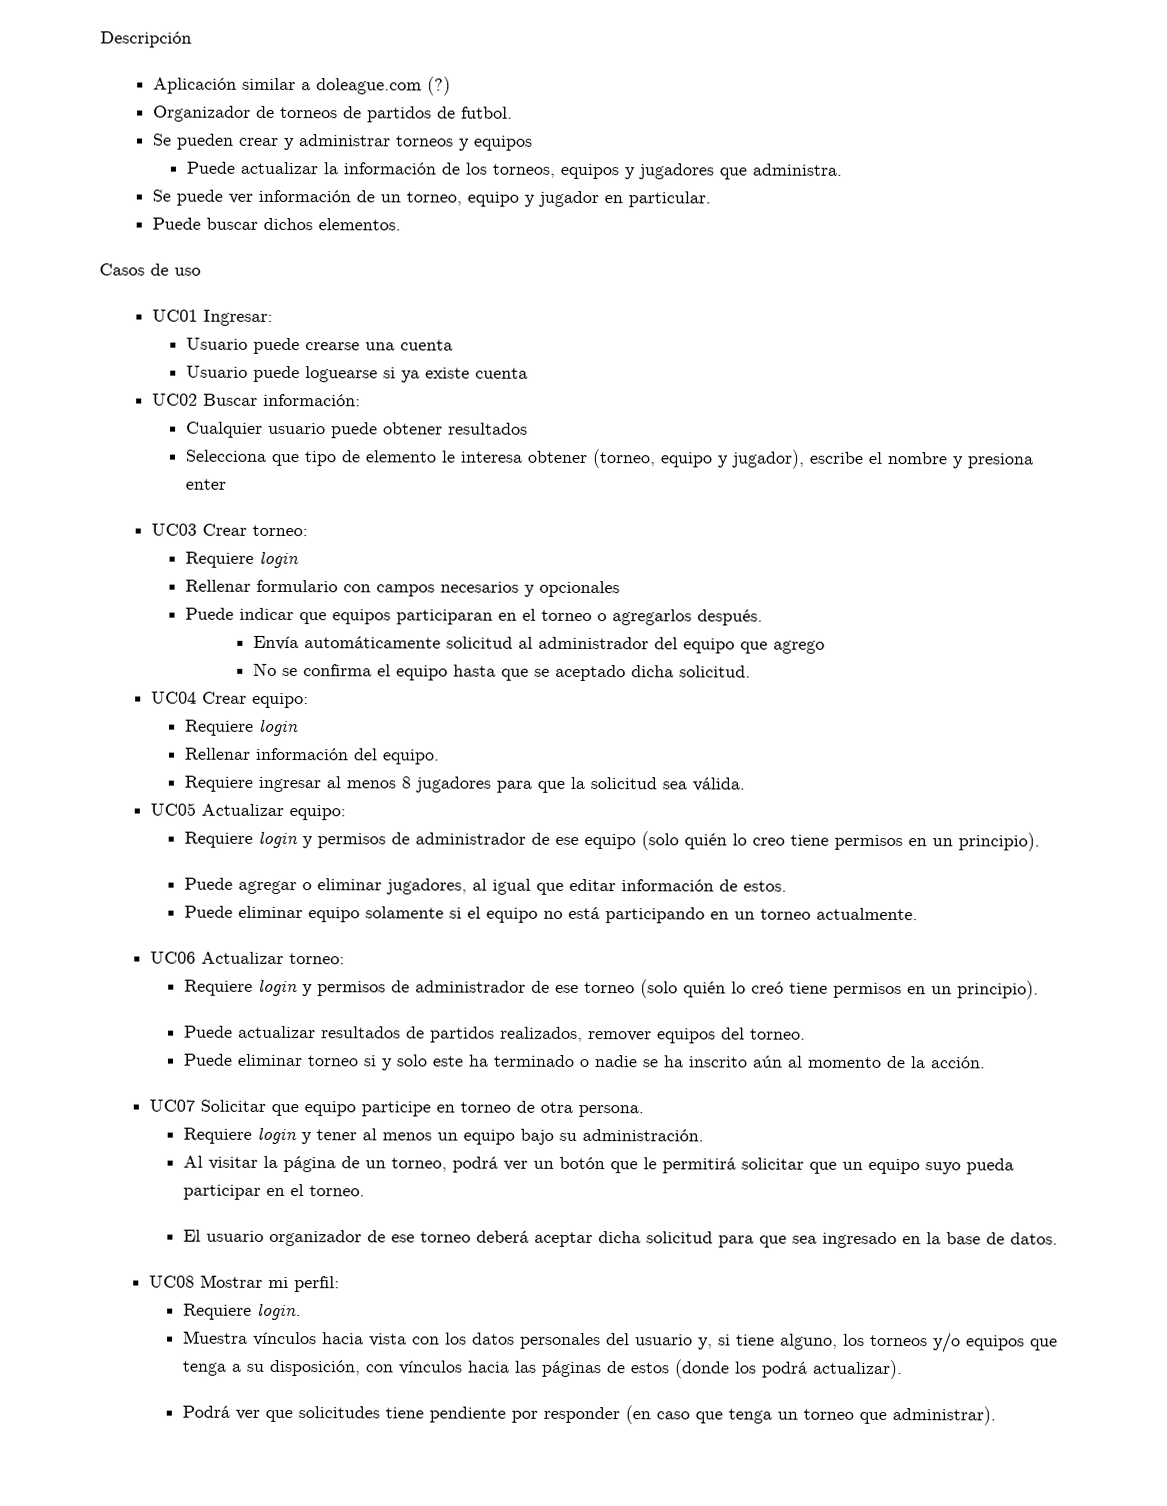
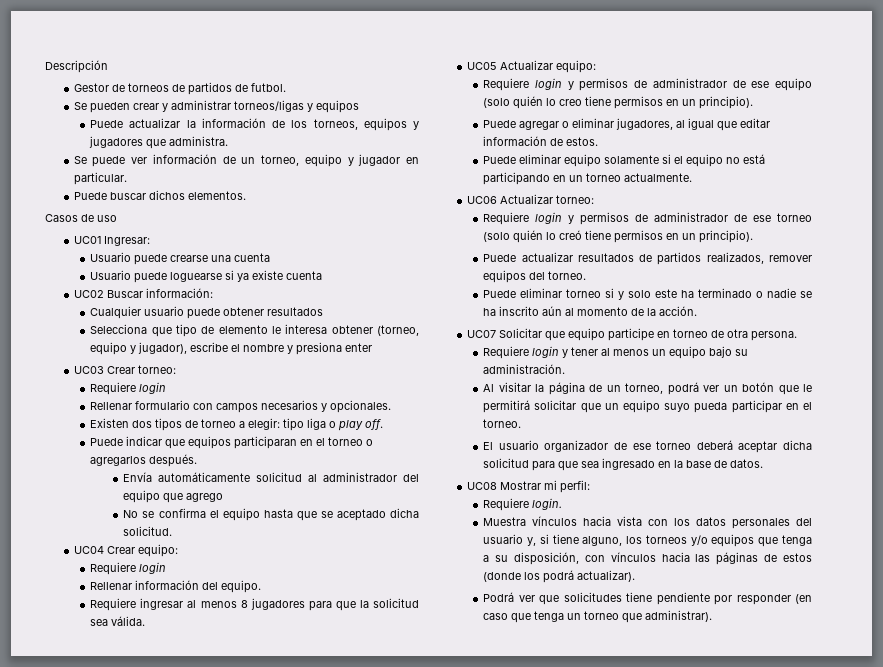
[153,76,452,96] [153,105,252,122] Aplicación similar a doleague.com (?) // Organizador -> [73,83,109,92] Gestor
[396,135,455,147] torneos -> [233,100,304,112] torneos/ligas
[538,580,620,598] opcionales -> [330,400,392,413] [90,418,384,431] opcionales. // Existen dos tipos de torneo a elegir: tipo liga o play off.

